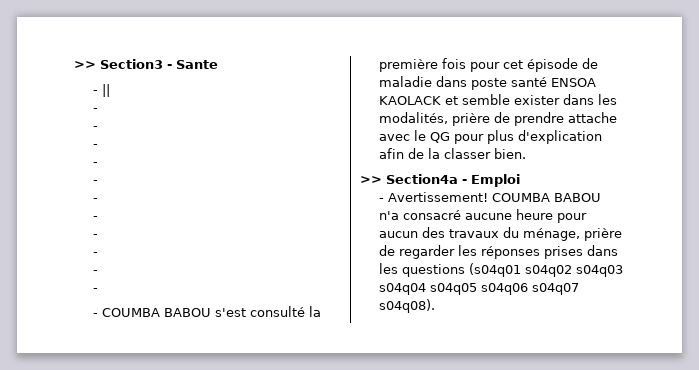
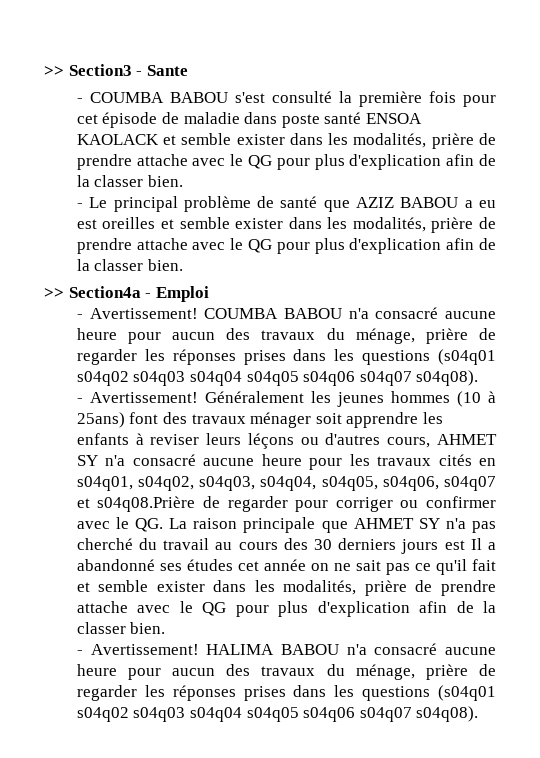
[93,84,111,97] [93,108,99,112] [93,126,99,130] [93,144,99,148] [93,162,99,166] [93,180,99,184] [93,198,99,202] [93,216,99,220] [93,234,99,238] [93,252,99,256] [93,270,99,274] [93,288,99,292] // - || // - // - // - // - // - // - // - // - // - // - // - -> (188, 70) none
(527, 153) none -> [76,196,496,212] [76,217,496,233] [76,238,497,254] [76,259,184,271] // - Le principal problème de santé que AZIZ BABOU a eu est oreilles et semble exister dans les modalités, prière de prendre attache avec le QG pour plus d'explication afin de la classer bien.
(436, 306) none -> [76,391,496,407] [76,412,444,428] [76,433,497,449] [76,454,496,470] [76,476,496,491] [76,496,496,512] [76,517,496,533] [76,538,496,554] [76,559,497,575] [76,580,496,596] [76,601,496,617] [76,622,166,634] [76,643,496,655] [76,664,496,680] [76,685,497,701] [76,706,479,722] // - Avertissement! Généralement les jeunes hommes (10 à 25ans) font des travaux ménager soit apprendre les enfants à reviser leurs léçons ou d'autres cours, AHMET SY n'a consacré aucune heure pour les travaux cités en s04q01, s04q02, s04q03, s04q04, s04q05, s04q06, s04q07 et s04q08.Prière de regarder pour corriger ou confirmer avec le QG. La raison principale que AHMET SY n'a pas cherché du travail au cours des 30 derniers jours est Il a abandonné ses études cet année on ne sait pas ce qu'il fait et semble exister dans les modalités, prière de prendre attache avec le QG pour plus d'explication afin de la classer bien. // - Avertissement! HALIMA BABOU n'a consacré aucune heure pour aucun des travaux du ménage, prière de regarder les réponses prises dans les questions (s04q01 s04q02 s04q03 s04q04 s04q05 s04q06 s04q07 s04q08).

